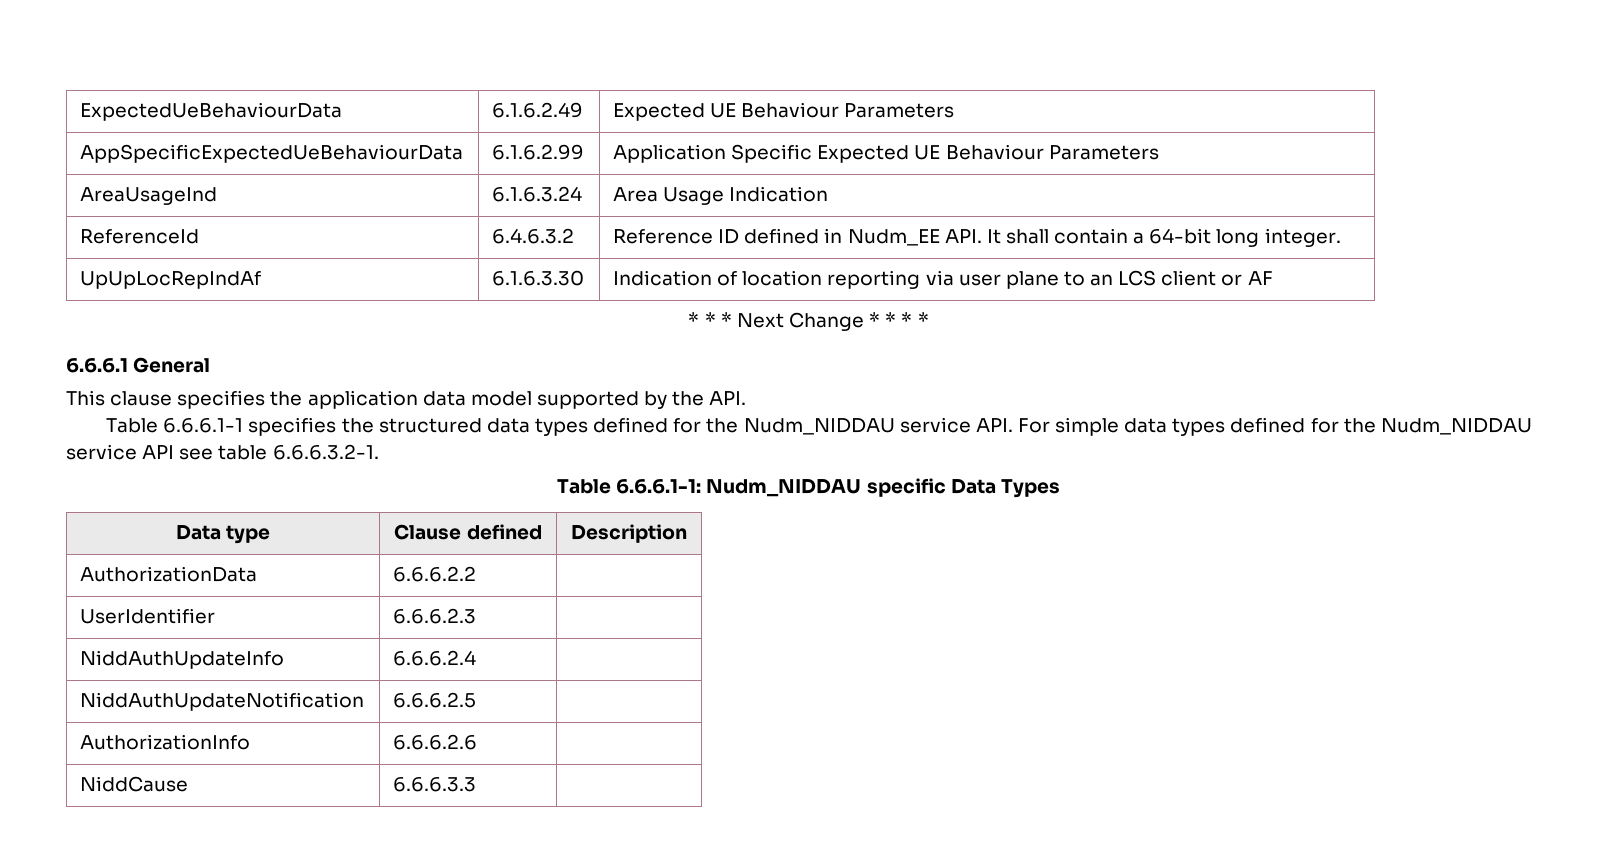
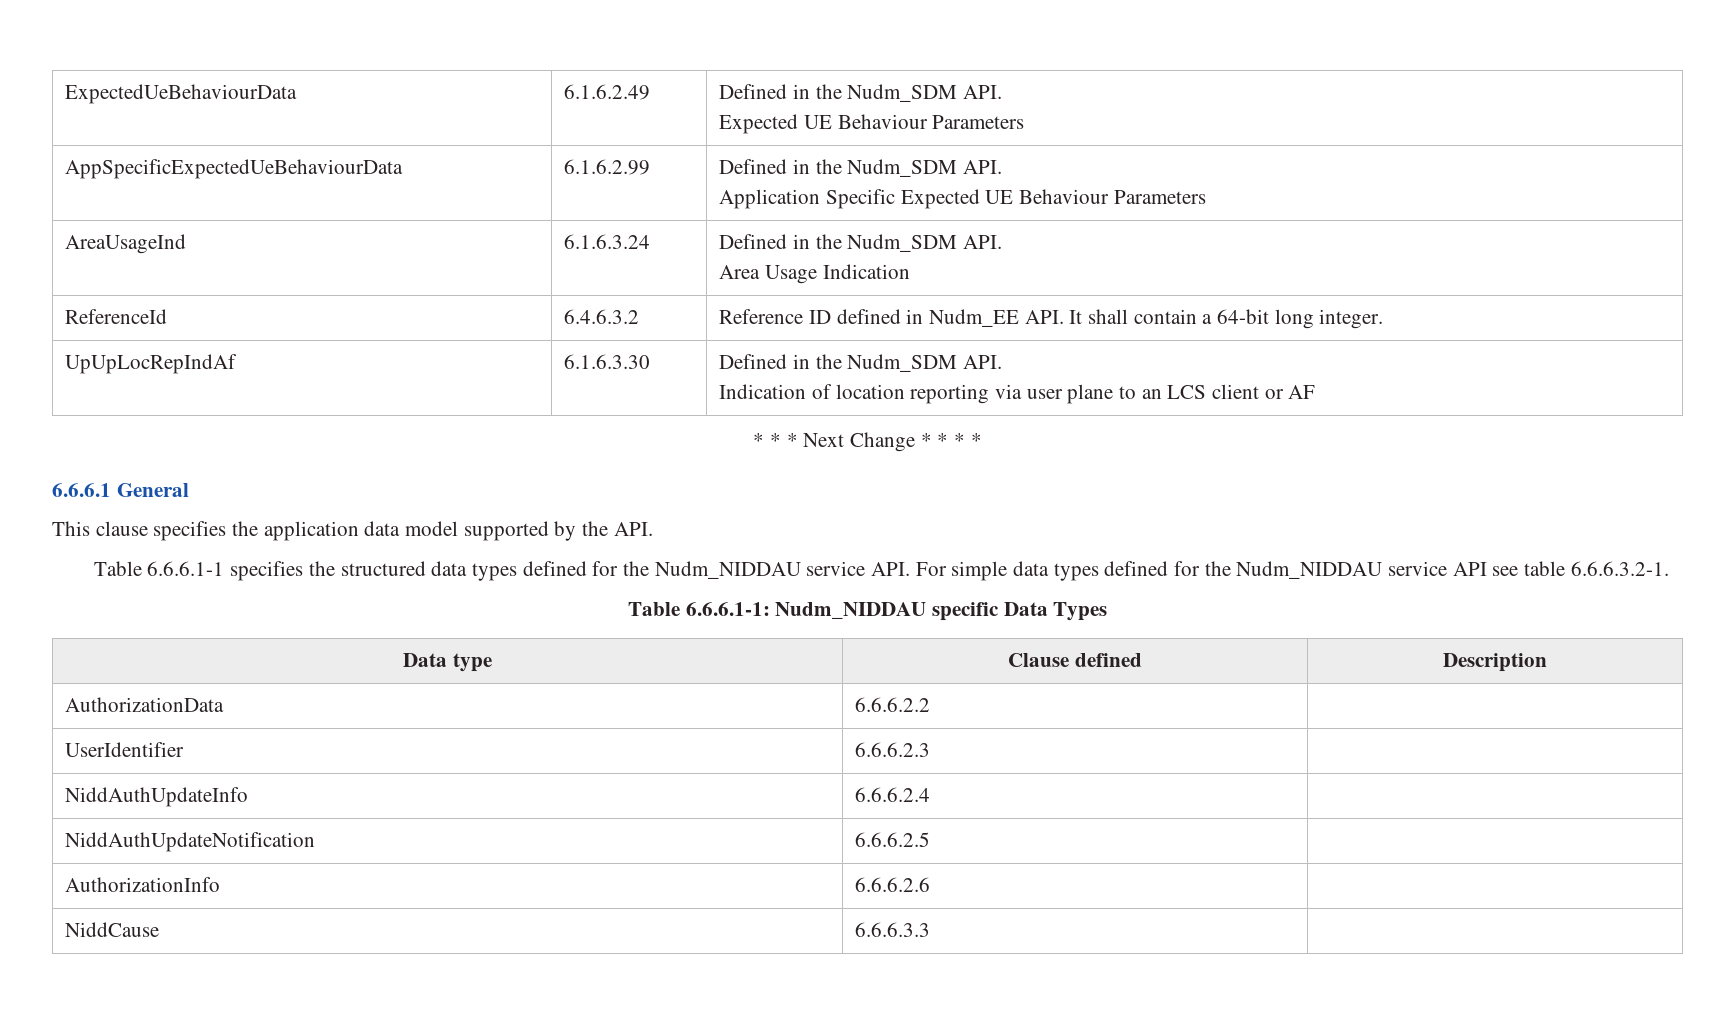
(584, 110) none -> [719,84,1002,102] Defined in the Nudm_SDM API. //
(585, 152) none -> [719,159,1002,177] Defined in the Nudm_SDM API. //
(583, 194) none -> [719,234,1002,252] Defined in the Nudm_SDM API. //
(585, 278) none -> [719,354,1002,372] Defined in the Nudm_SDM API. //

